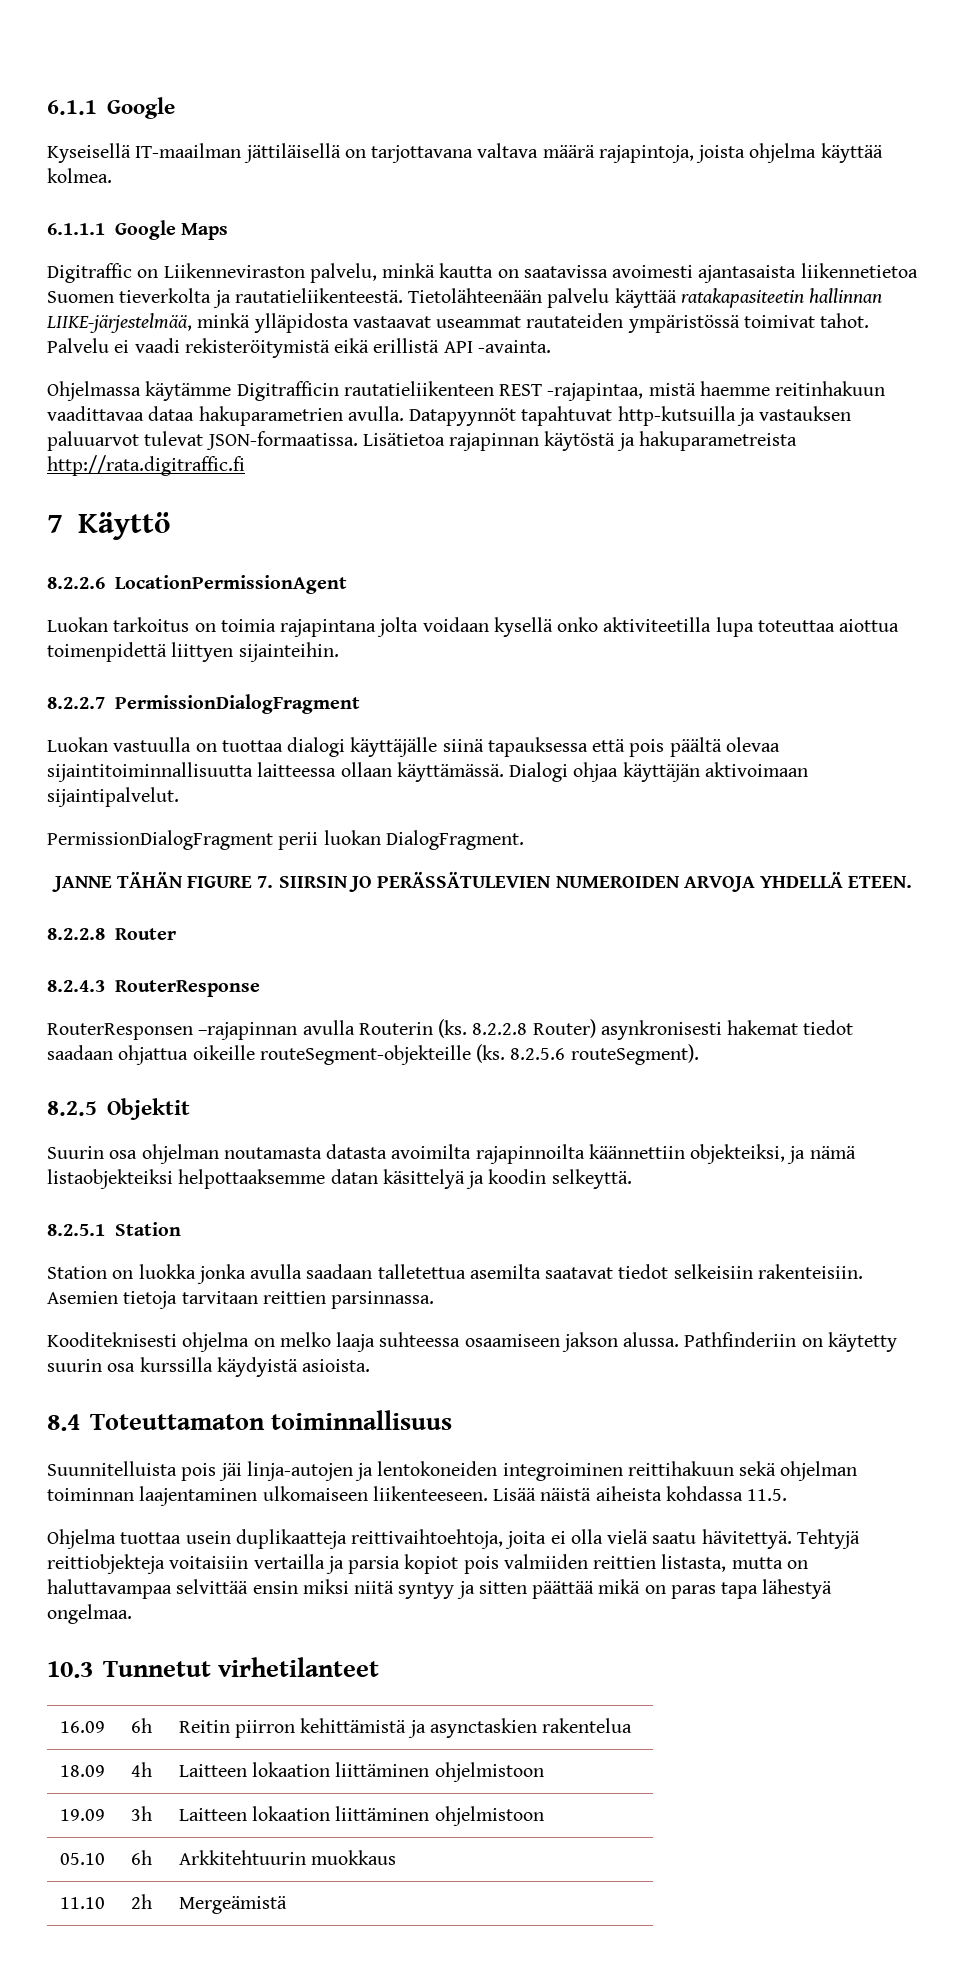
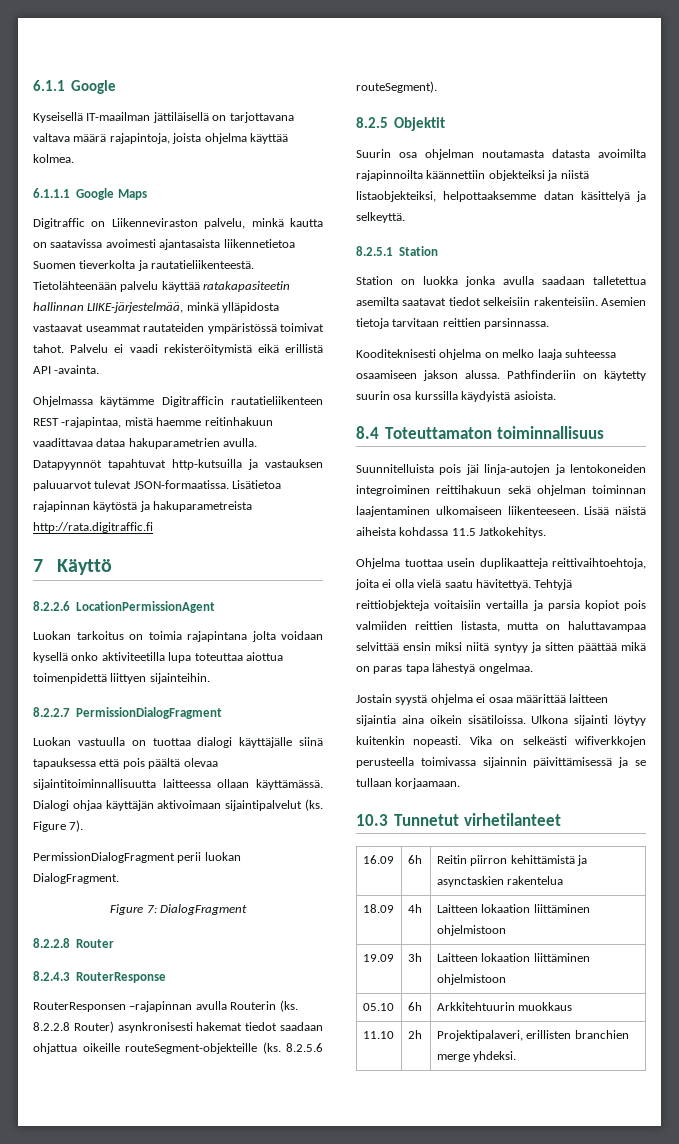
[47,787,179,807] sijaintipalvelut. -> [225,799,323,811] [33,820,84,832] sijaintipalvelut (ks. Figure 7).
[51,871,913,892] JANNE TÄHÄN FIGURE 7. SIIRSIN JO PERÄSSÄTULEVIEN NUMEROIDEN ARVOJA YHDELLÄ ETEEN. -> [110,904,247,915] Figure 7: DialogFragment
[690,1144,856,1164] [47,1169,173,1189] objekteiksi, ja nämä listaobjekteiksi -> [488,170,589,181] [356,191,436,202] objekteiksi ja niistä listaobjekteiksi,
[488,1169,547,1184] koodin -> (646, 196) none
[747,1489,788,1501] 11.5. -> [451,527,547,538] 11.5 Jatkokehitys.
(132, 1614) none -> [356,694,609,705] [356,715,646,726] [356,736,646,747] [356,757,646,768] [356,778,461,789] // Jostain syystä ohjelma ei osaa määrittää laitteen sijaintia aina oikein sisätiloissa. Ulkona sijainti löytyy kuitenkin nopeasti. Vika on selkeästi wifiverkkojen perusteella toimivassa sijainnin päivittämisessä ja se tullaan korjaamaan.
[178,1896,287,1914] Mergeämistä -> [436,1030,629,1041] [436,1051,517,1062] Projektipalaveri, erillisten branchien merge yhdeksi.

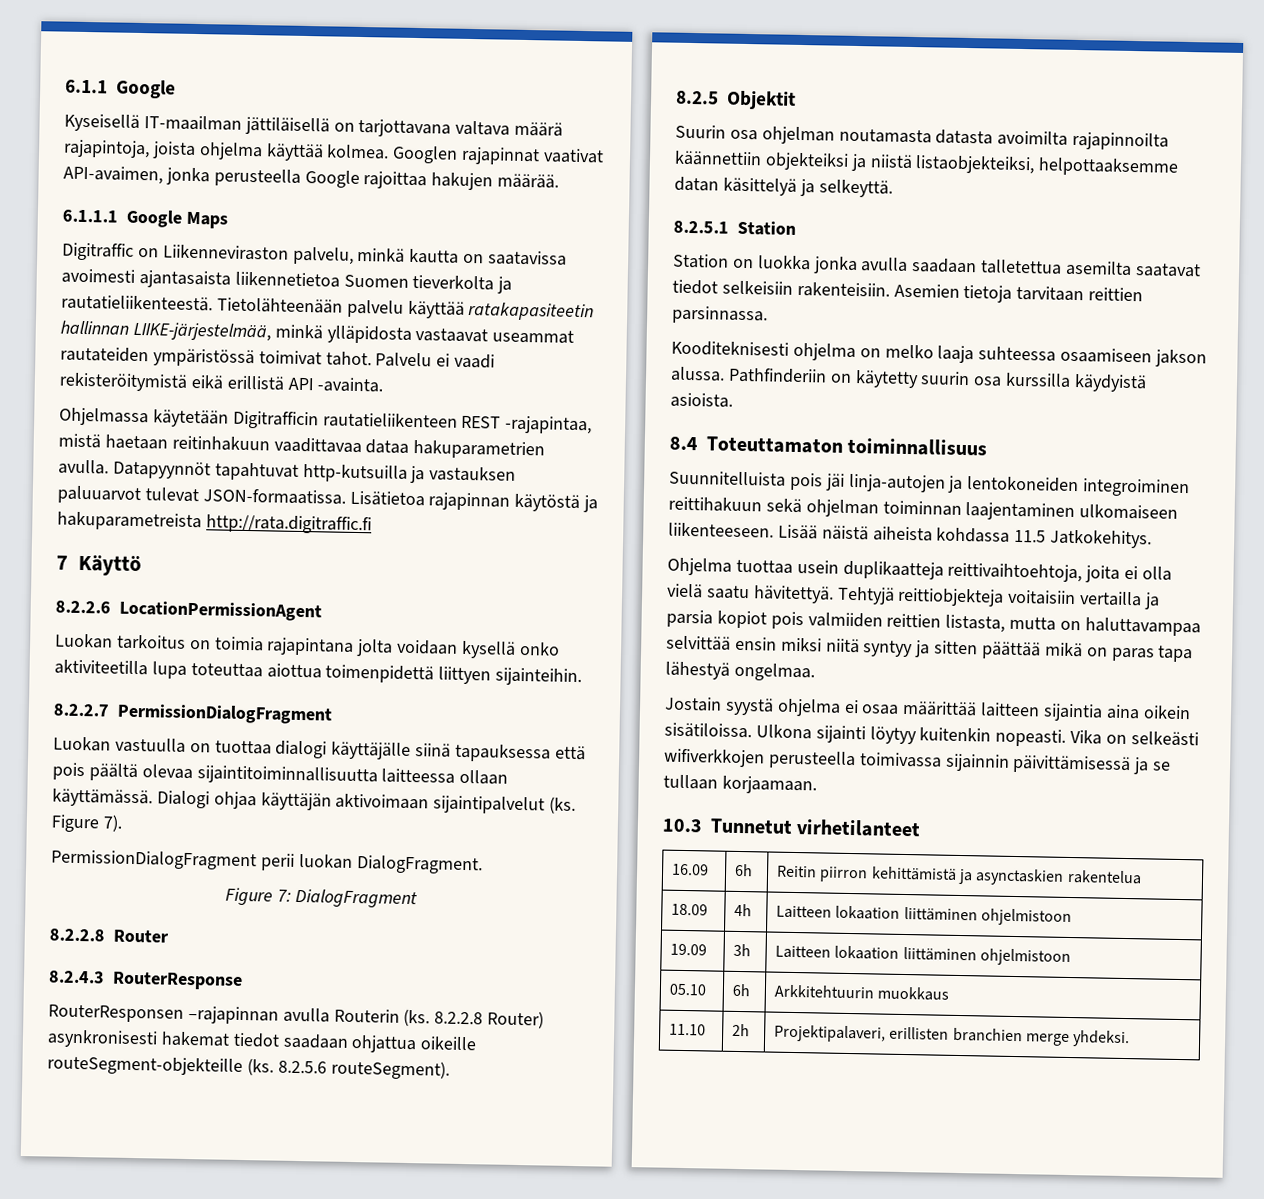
(74, 158) none -> [392,145,605,166] [63,165,560,191] Googlen rajapinnat vaativat API-avaimen, jonka perusteella Google rajoittaa hakujen määrää.
[100,396,155,407] käytämme -> [152,409,229,428] käytetään
[156,417,202,426] haemme -> [104,434,168,450] haetaan

